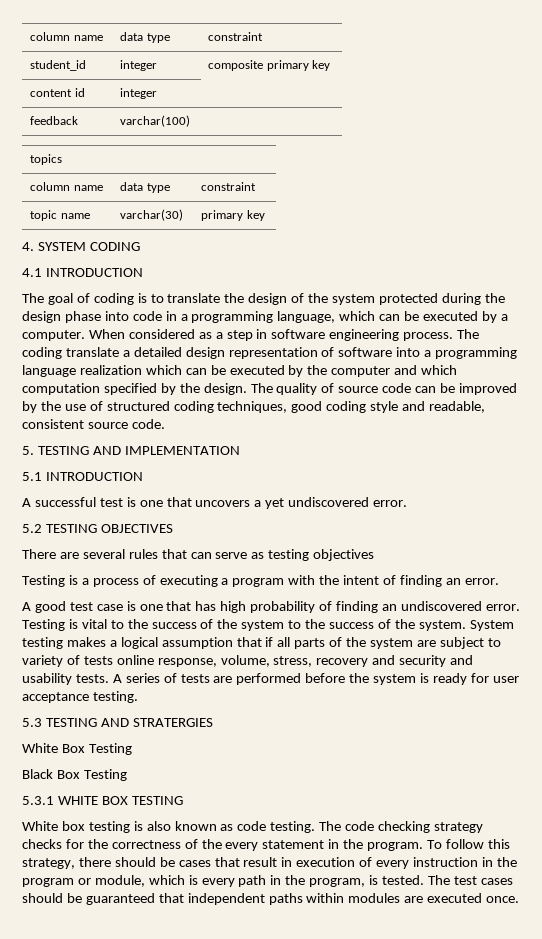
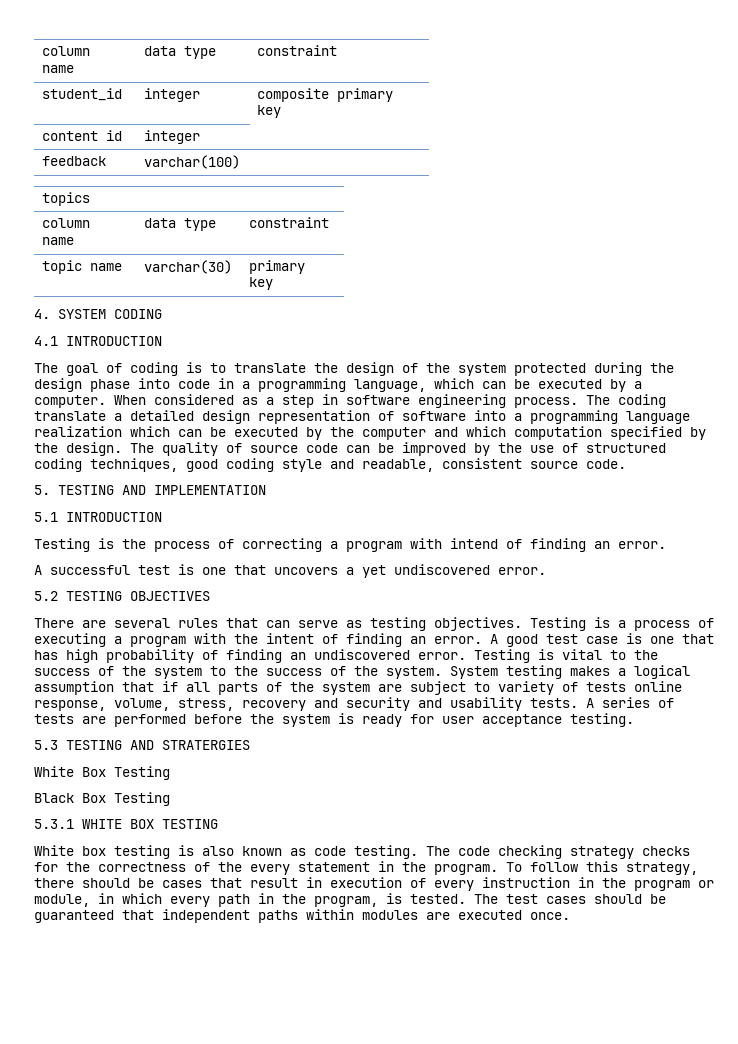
(143, 476) none -> [34,538,666,552] // Testing is the process of correcting a program with intend of finding an error.
[313,549,375,561] objectives // -> [434,617,522,631] objectives.
(499, 581) // -> (482, 640) none
[148,875,198,885] which is -> [98,893,162,904] in which

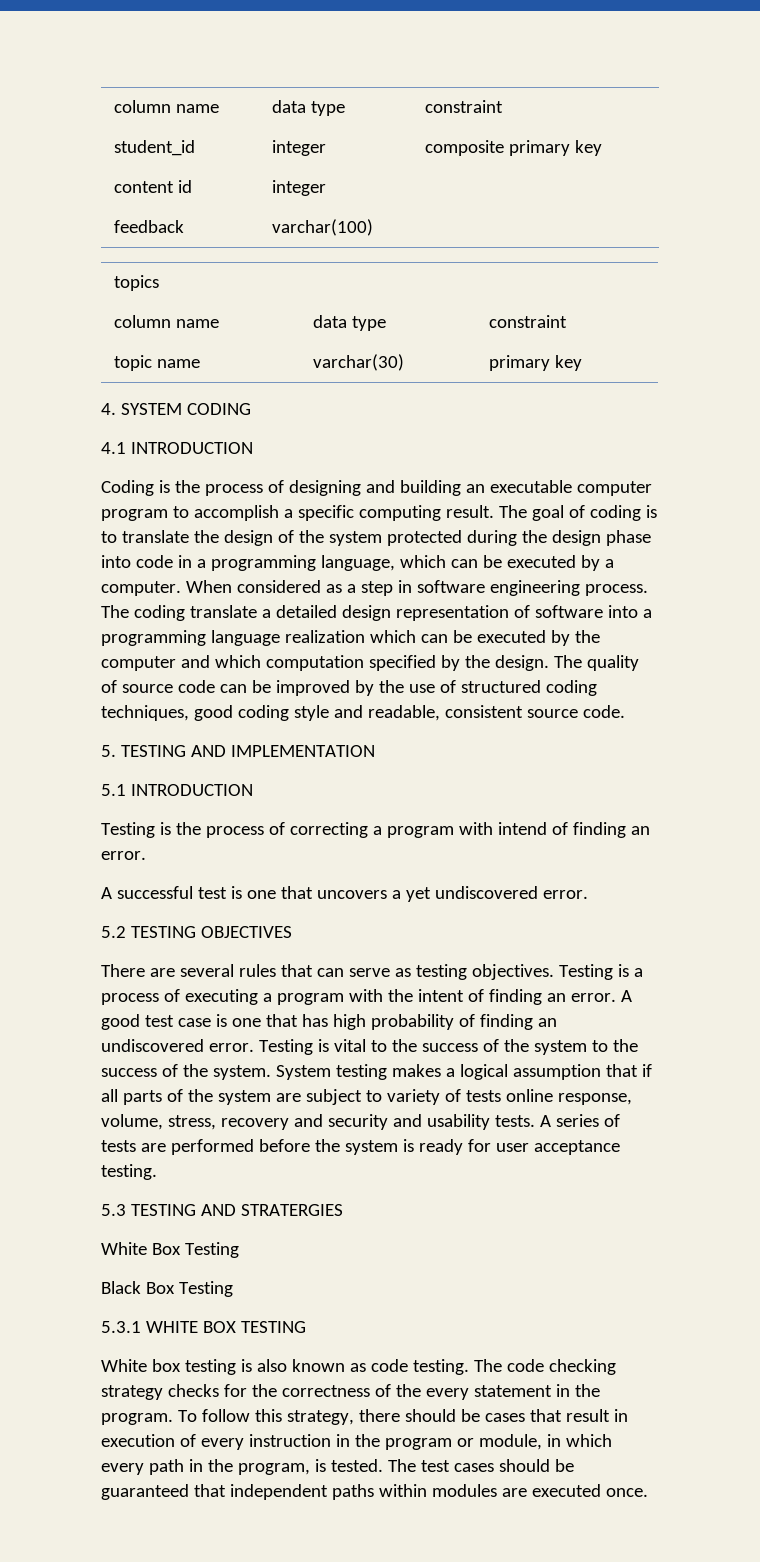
(162, 341) none -> [101,480,652,496] [101,505,494,521] Coding is the process of designing and building an executable computer program to accomplish a specific computing result.

